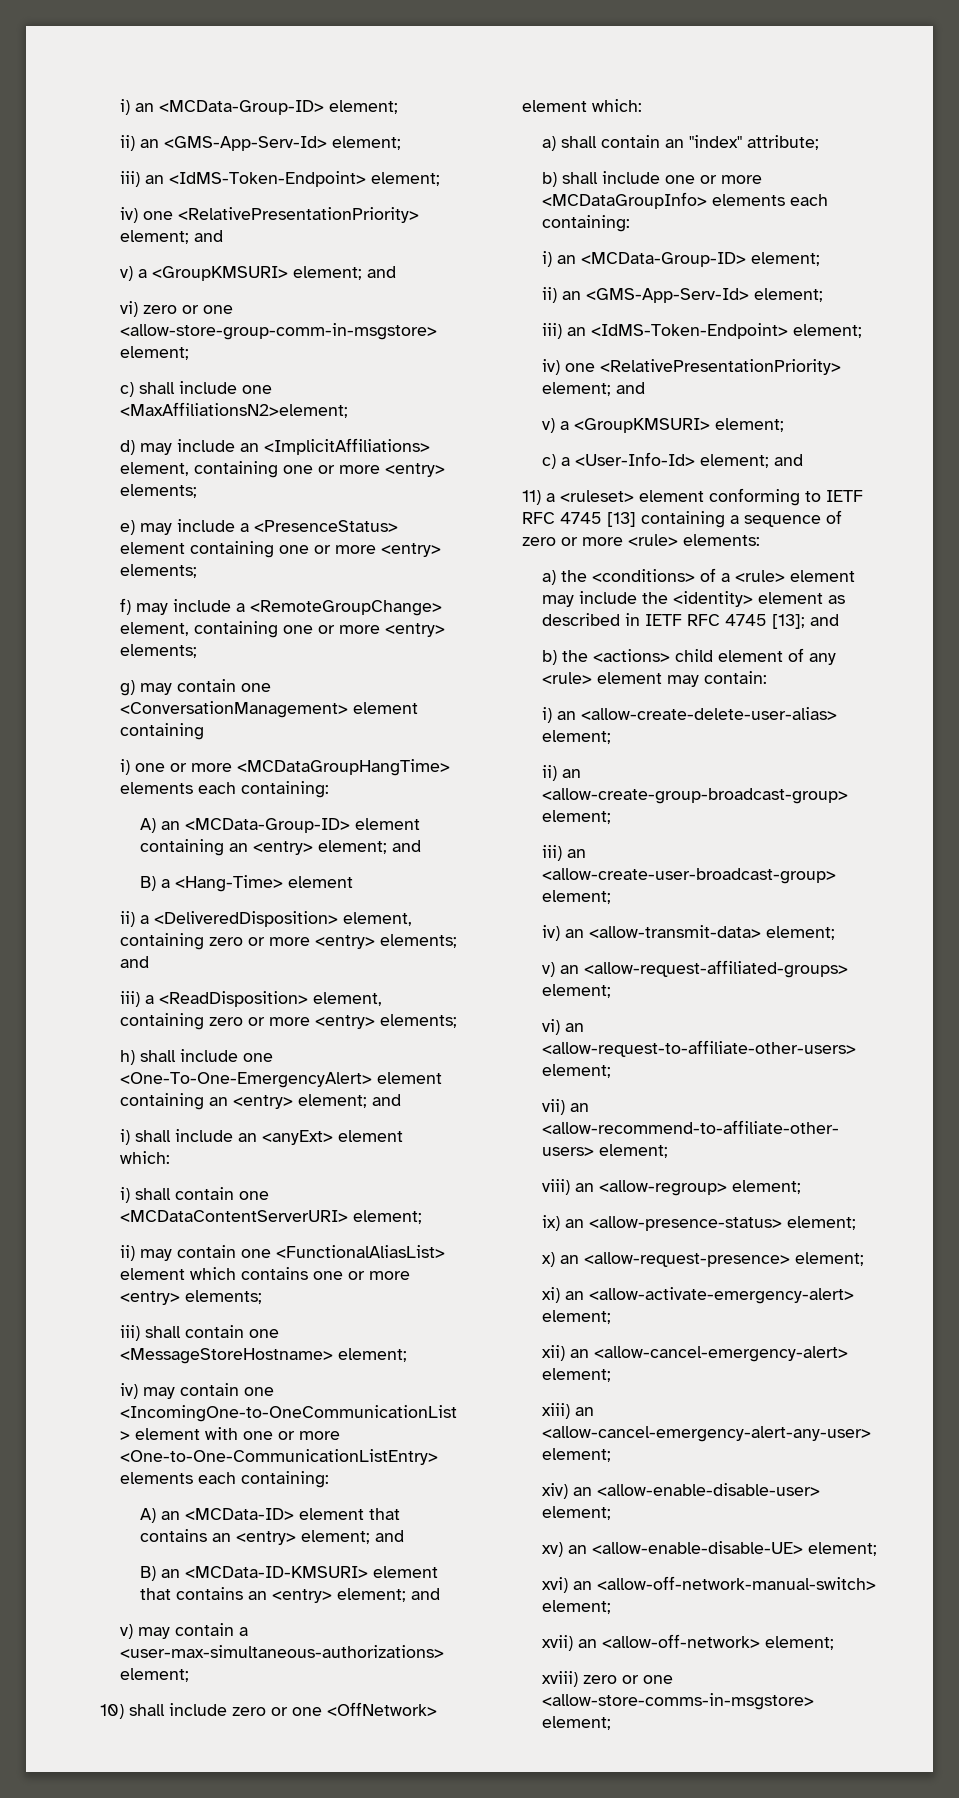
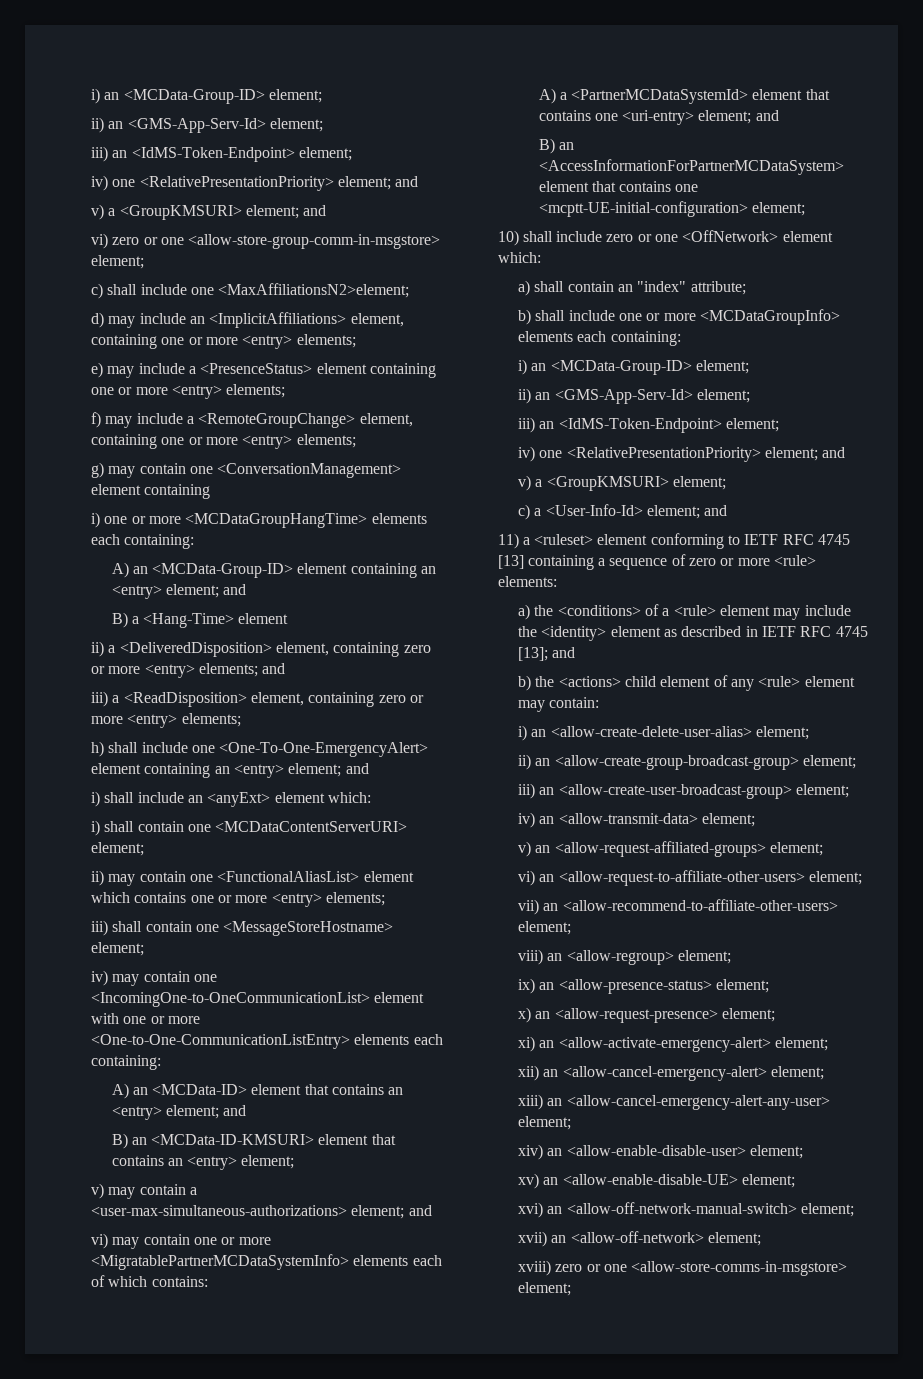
[410,1588,440,1600] and -> (295, 1162) none
(189, 1675) none -> [408,1205,432,1216] [91,1233,271,1249] [91,1254,442,1270] [91,1275,208,1287] [538,88,830,104] [538,110,779,125] [538,138,574,154] [538,159,844,175] [538,181,699,192] [538,201,805,217] and // vi) may contain one or more <MigratablePartnerMCDataSystemInfo> elements each of which contains: // A) a <PartnerMCDataSystemId> element that contains one <uri-entry> element; and // B) an <AccessInformationForPartnerMCDataSystem> element that contains one <mcptt-UE-initial-configuration> element;

